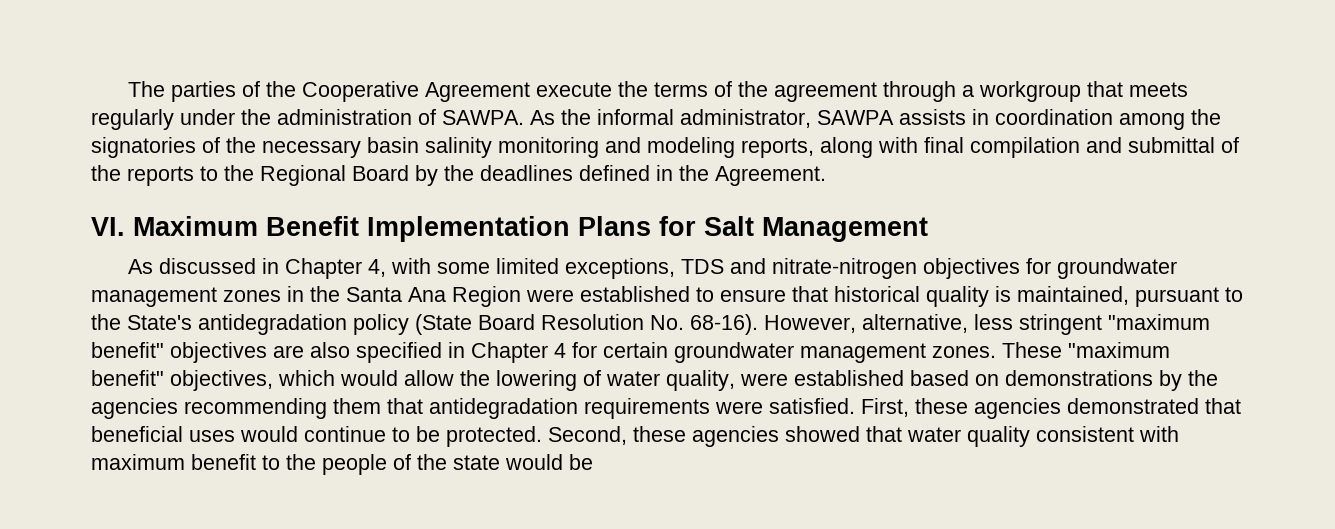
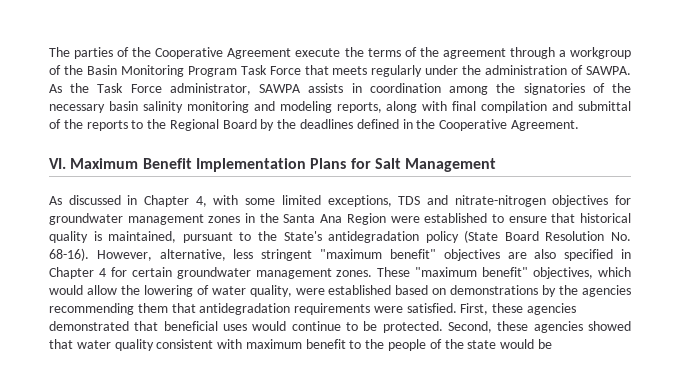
(1081, 91) none -> [49,65,301,77] of the Basin Monitoring Program Task Force
[597,109,674,125] informal -> [97,83,162,93] Task Force
(709, 173) none -> [439,119,508,131] Cooperative

